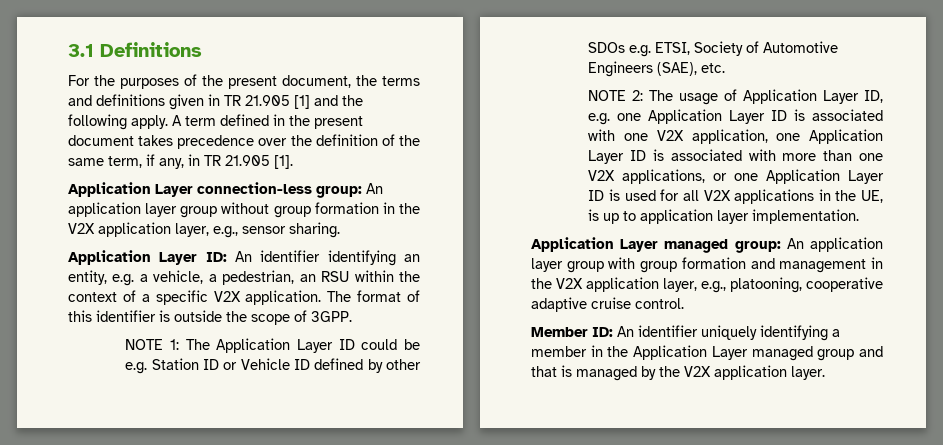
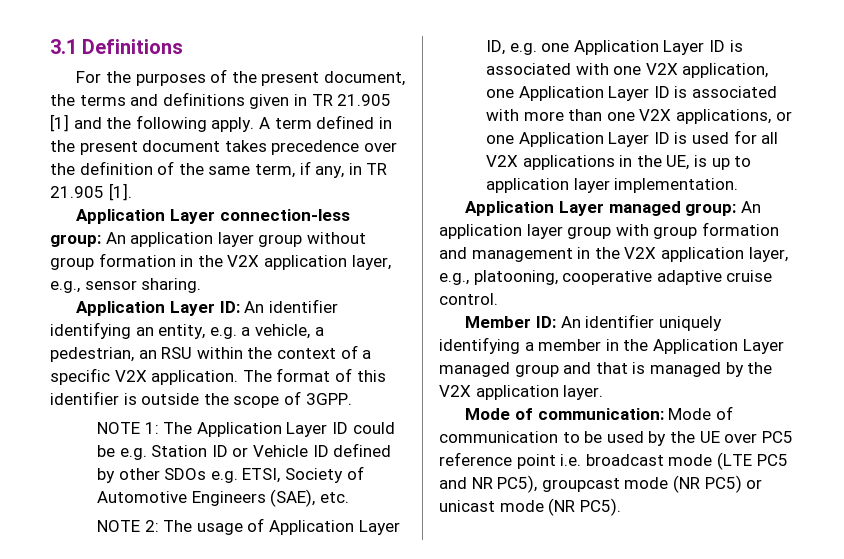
(825, 373) none -> [465,406,733,420] [439,431,793,446] [439,452,788,470] [439,475,763,493] [439,498,621,516] // Mode of communication: Mode of communication to be used by the UE over PC5 reference point i.e. broadcast mode (LTE PC5 and NR PC5), groupcast mode (NR PC5) or unicast mode (NR PC5).

